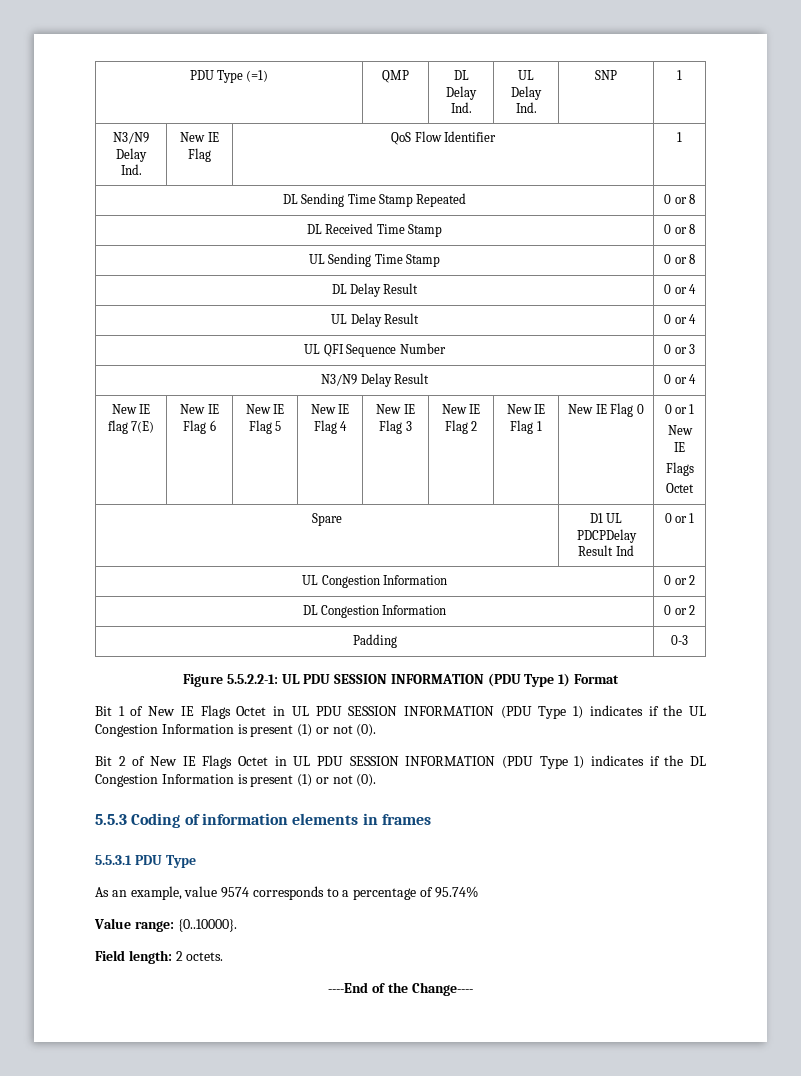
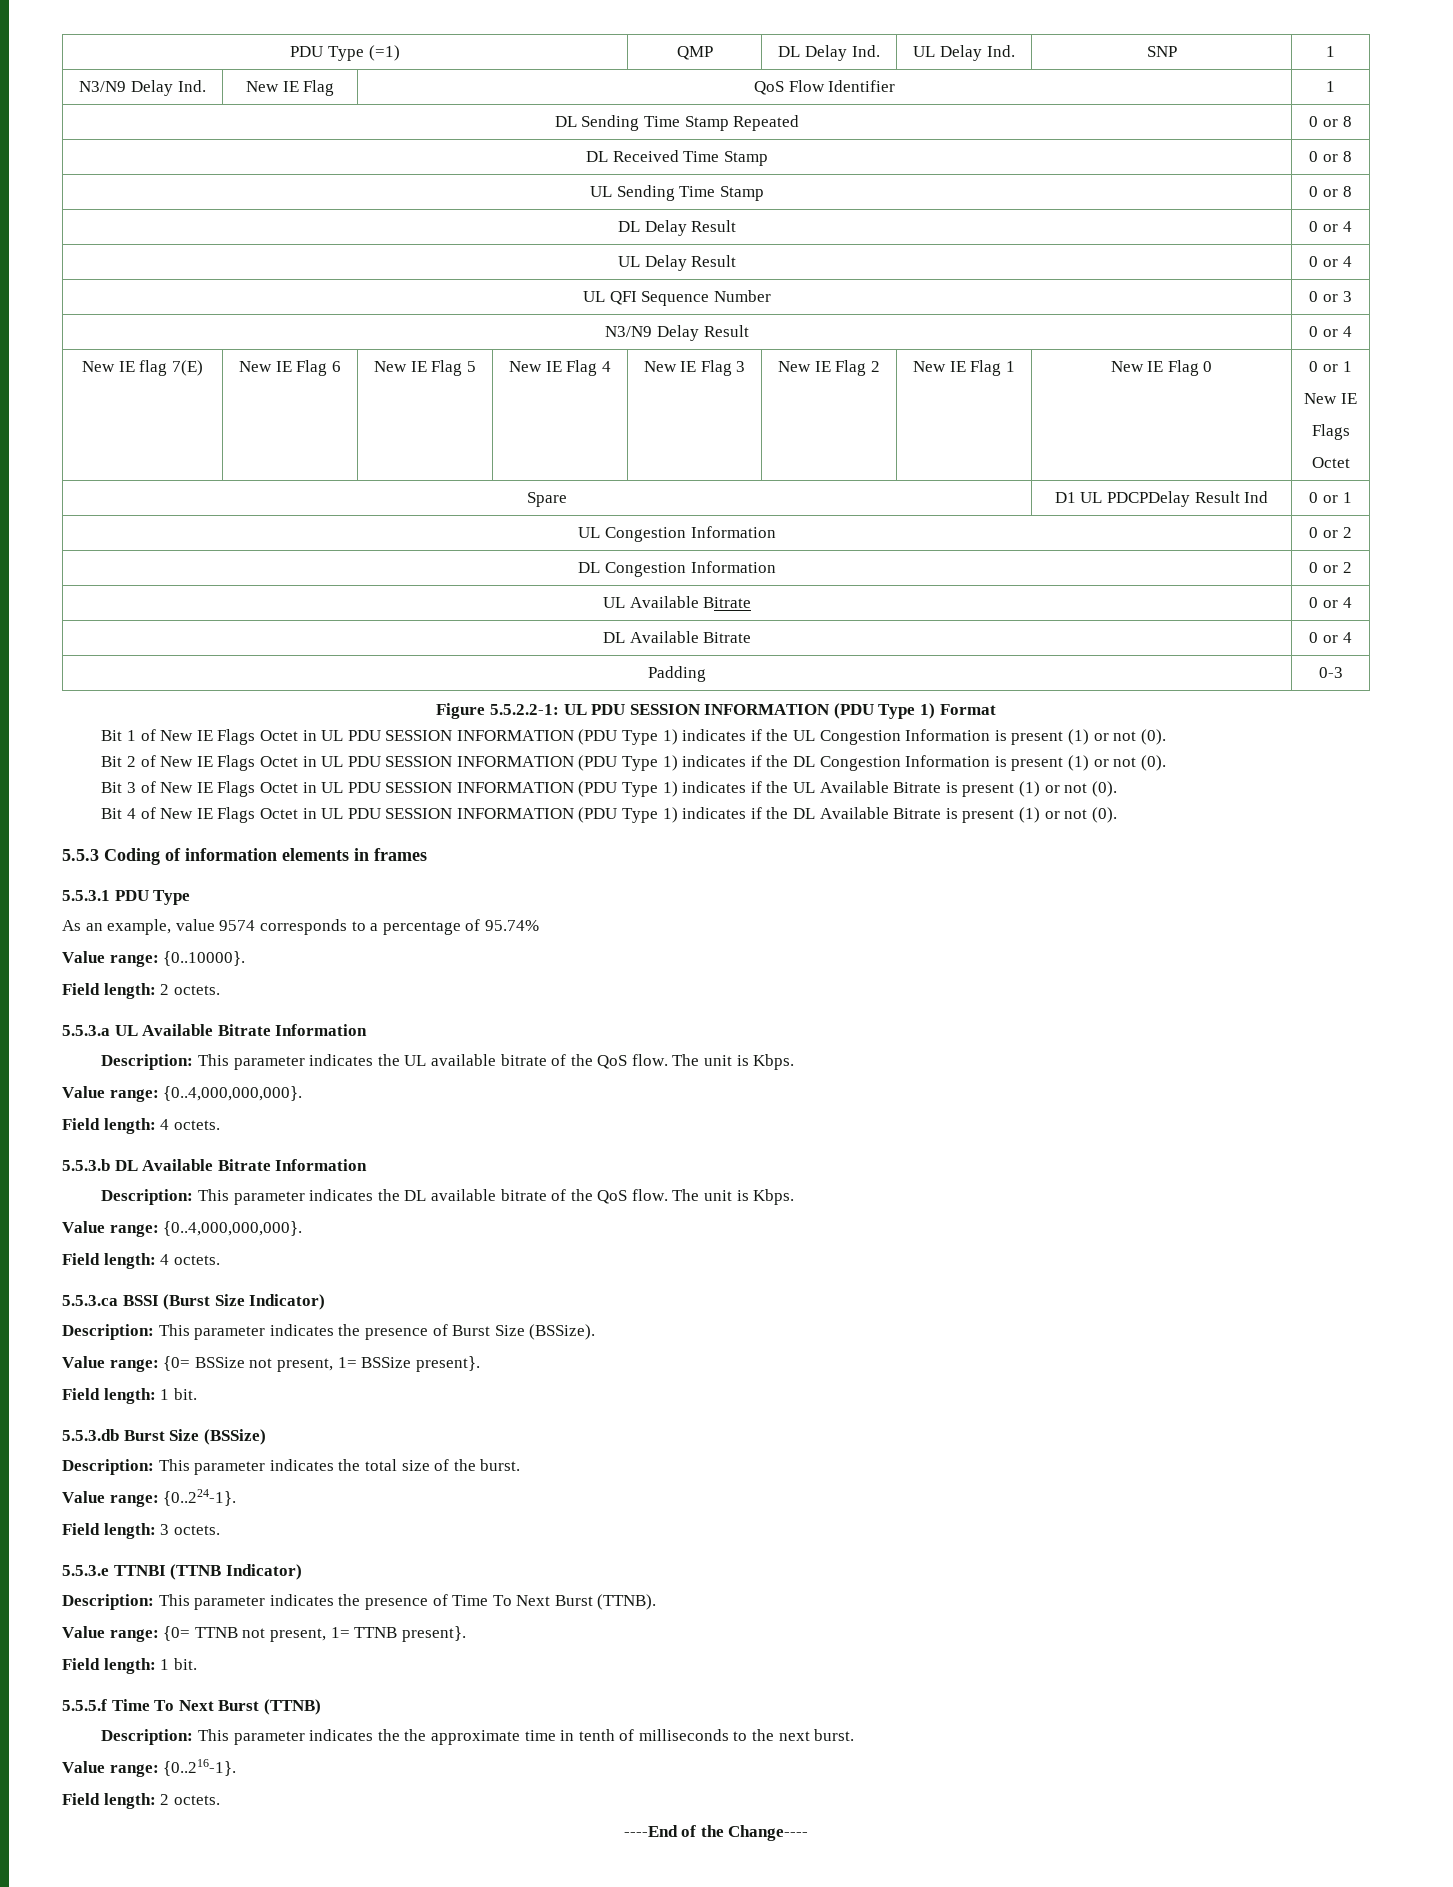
(695, 610) none -> [602,596,752,608] [1309,597,1352,608] [602,631,752,643] [1309,632,1352,643] // UL Available Bitrate | 0 or 4 // DL Available Bitrate | 0 or 4
(377, 780) none -> [101,781,1117,797] [101,807,1117,823] // Bit 3 of New IE Flags Octet in UL PDU SESSION INFORMATION (PDU Type 1) indicates if the UL Available Bitrate is present (1) or not (0). // Bit 4 of New IE Flags Octet in UL PDU SESSION INFORMATION (PDU Type 1) indicates if the DL Available Bitrate is present (1) or not (0).
(224, 956) none -> [62,1024,368,1036] [101,1054,795,1070] [62,1086,303,1102] [62,1118,220,1134] [62,1159,368,1171] [101,1189,795,1205] [62,1221,303,1237] [62,1253,220,1269] [62,1294,326,1310] [62,1324,596,1340] [62,1356,480,1372] [62,1388,197,1404] [62,1429,266,1445] [62,1459,521,1475] [62,1489,237,1507] [62,1523,220,1539] [62,1564,302,1580] [62,1594,657,1610] [62,1626,466,1642] [62,1658,197,1674] [62,1699,321,1715] [101,1729,855,1745] [62,1759,237,1777] [62,1793,220,1809] // 5.5.3.a UL Available Bitrate Information // Description: This parameter indicates the UL available bitrate of the QoS flow. The unit is Kbps. // Value range: {0..4,000,000,000}. // Field length: 4 octets. // 5.5.3.b DL Available Bitrate Information // Description: This parameter indicates the DL available bitrate of the QoS flow. The unit is Kbps. // Value range: {0..4,000,000,000}. // Field length: 4 octets. // 5.5.3.ca BSSI (Burst Size Indicator) // Description: This parameter indicates the presence of Burst Size (BSSize). // Value range: {0= BSSize not present, 1= BSSize present}. // Field length: 1 bit. // 5.5.3.db Burst Size (BSSize) // Description: This parameter indicates the total size of the burst. // Value range: {0..224-1}. // Field length: 3 octets. // 5.5.3.e TTNBI (TTNB Indicator) // Description: This parameter indicates the presence of Time To Next Burst (TTNB). // Value range: {0= TTNB not present, 1= TTNB present}. // Field length: 1 bit. // 5.5.5.f Time To Next Burst (TTNB) // Description: This parameter indicates the the approximate time in tenth of milliseconds to the next burst. // Value range: {0..216-1}. // Field length: 2 octets.

